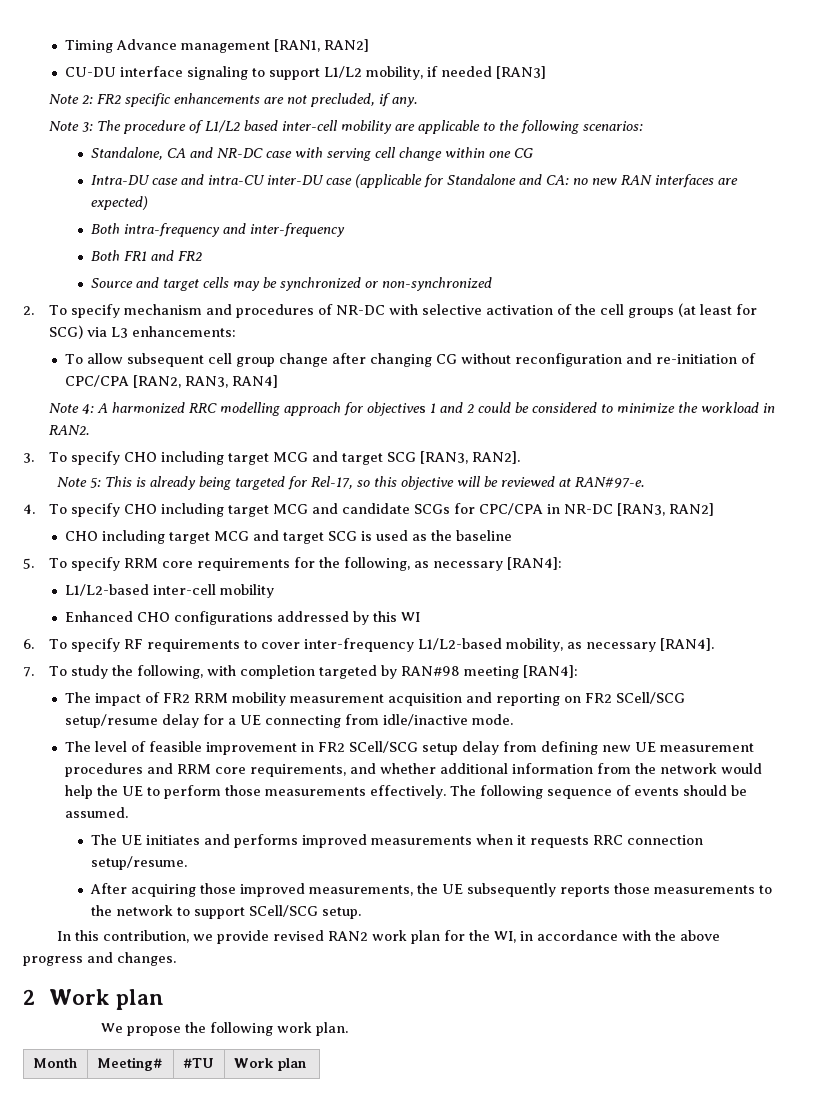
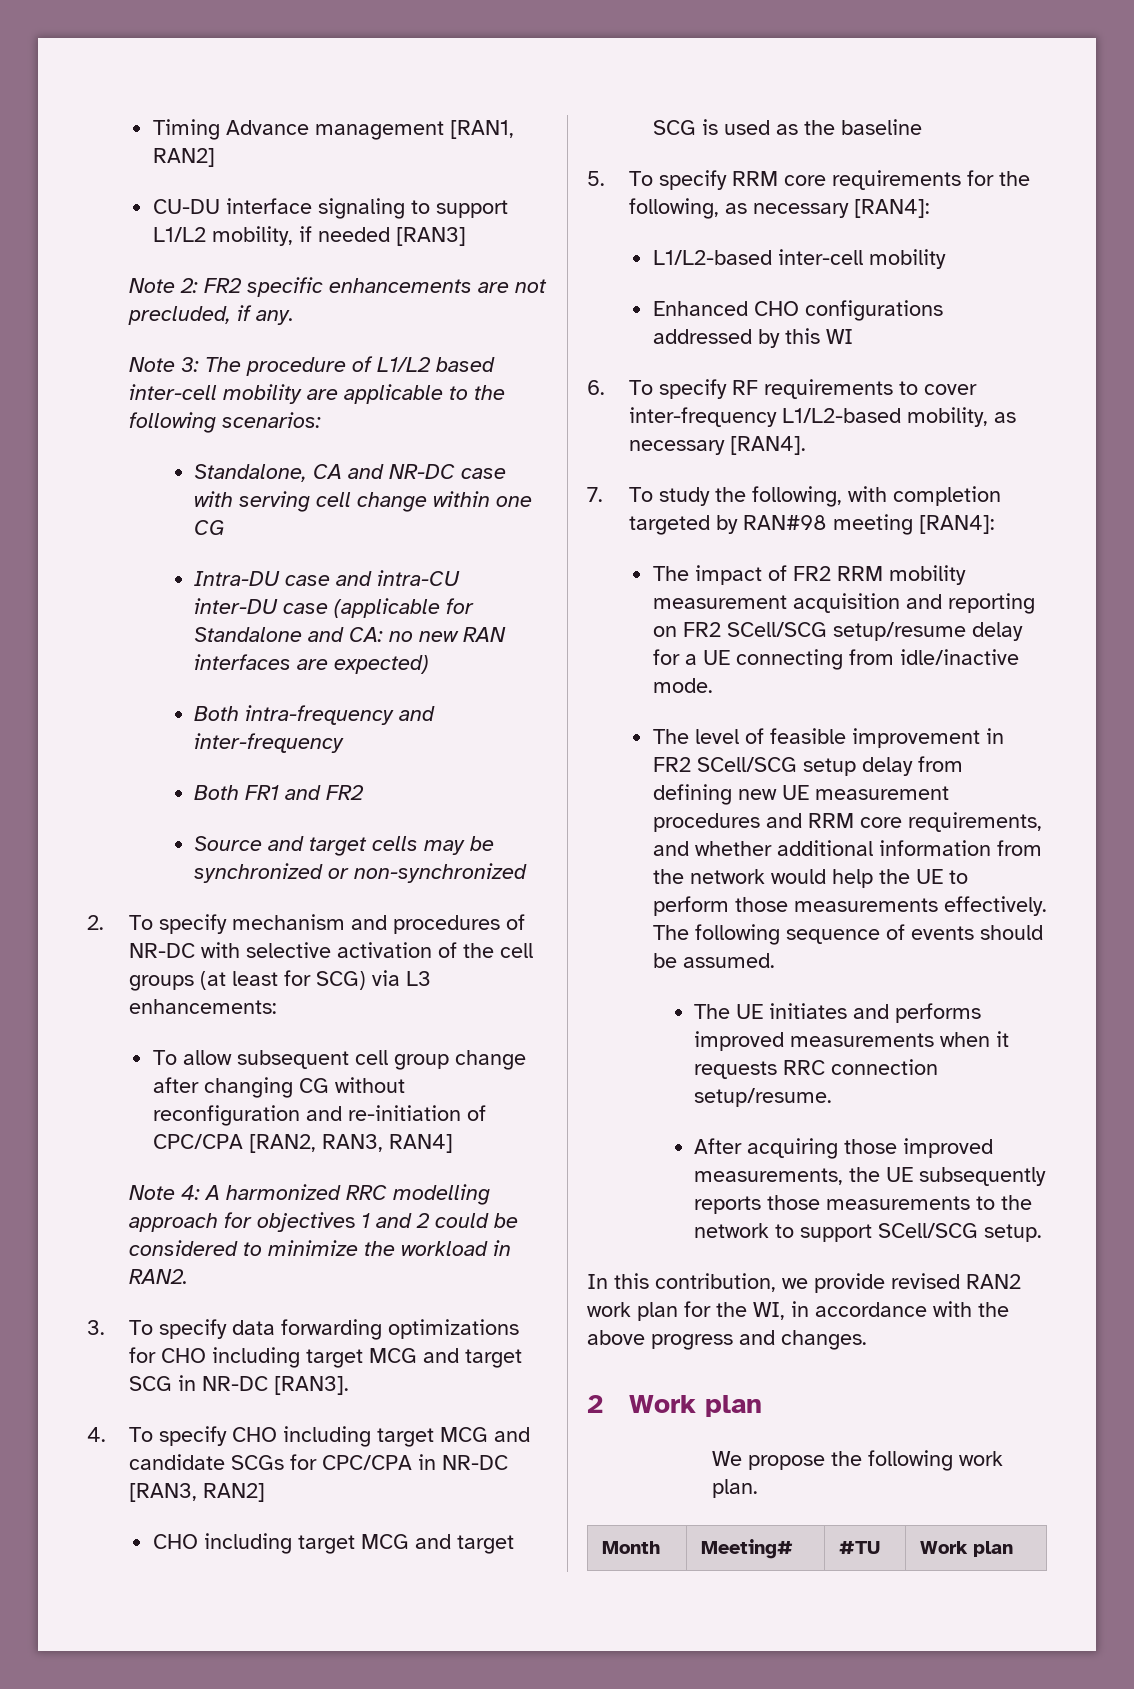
[123,451,520,465] [56,476,644,490] CHO including target MCG and target SCG [RAN3, RAN2]. // Note 5: This is already being targeted for Rel-17, so this objective will be reviewed at RAN#97-e. -> [231,1319,519,1340] [128,1347,522,1368] [128,1375,349,1395] data forwarding optimizations for CHO including target MCG and target SCG in NR-DC [RAN3].

